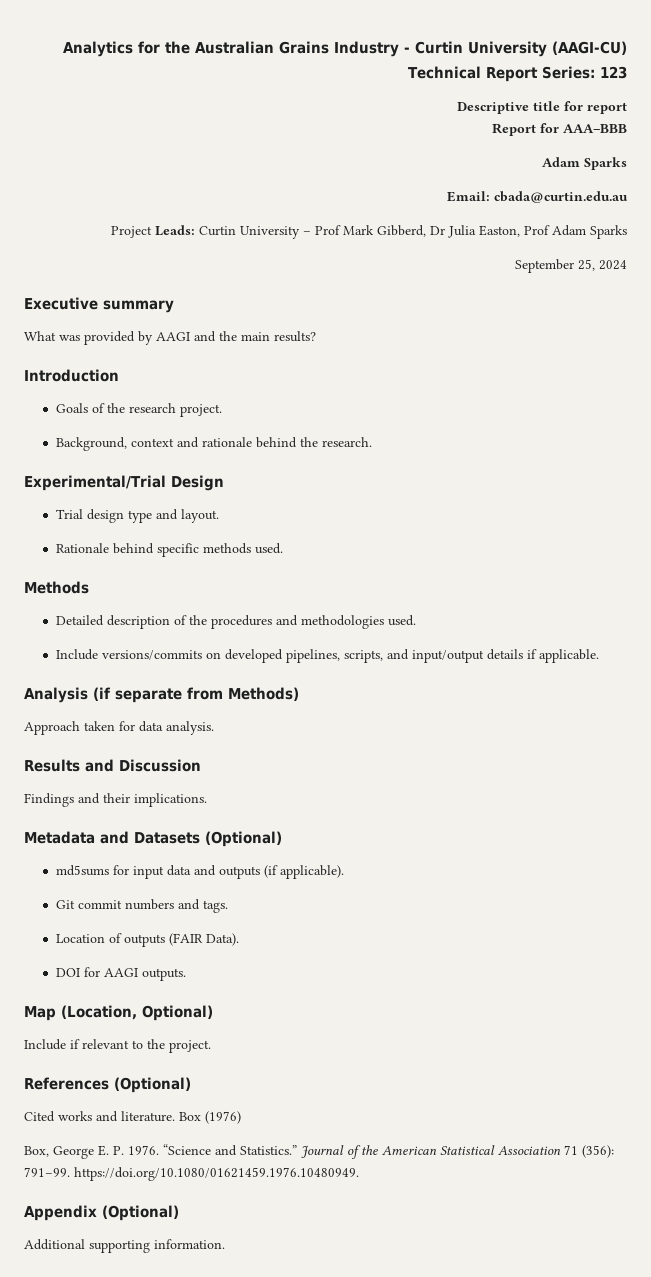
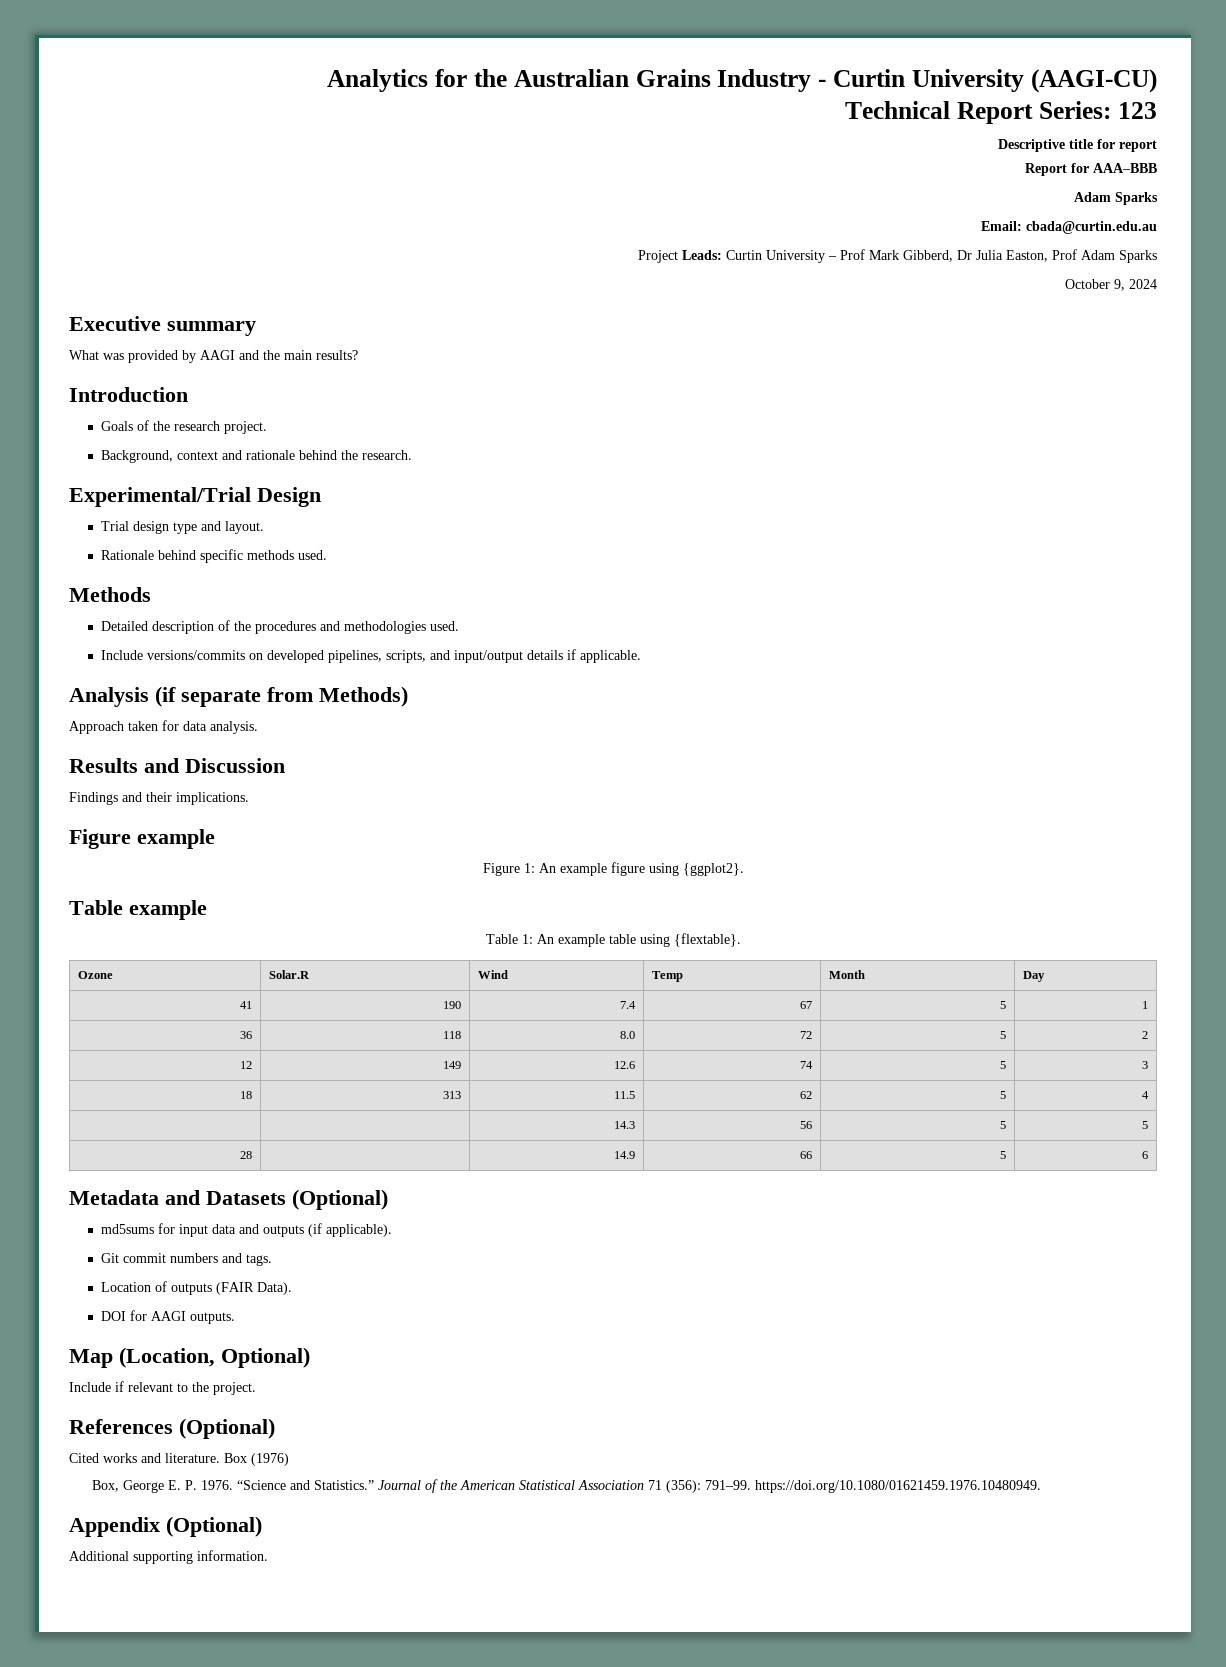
[515,259,595,273] September 25, -> [1065,279,1125,291] October 9,
(207, 800) none -> [69,829,215,849] [482,862,744,876] [69,900,207,920] [485,933,741,947] [77,971,113,979] [268,970,310,979] [477,970,508,979] [651,971,683,982] [828,970,865,979] [1022,971,1045,982] [240,1001,253,1009] [443,1001,462,1009] [620,1001,637,1009] [800,1001,813,1009] [1000,1001,1007,1009] [1142,1001,1149,1009] [240,1031,253,1039] [443,1031,462,1039] [620,1031,636,1039] [800,1031,813,1039] [1000,1031,1007,1039] [1142,1031,1149,1039] [240,1061,253,1069] [443,1061,462,1069] [614,1061,636,1069] [800,1061,814,1069] [1000,1061,1007,1069] [1142,1061,1149,1069] [240,1091,253,1099] [443,1091,462,1099] [614,1091,636,1099] [800,1091,813,1099] [1000,1091,1007,1099] [1142,1091,1150,1099] [614,1121,636,1129] [800,1121,813,1129] [1000,1121,1007,1129] [1142,1121,1149,1129] [240,1151,253,1159] [614,1151,636,1159] [800,1151,813,1159] [1000,1151,1007,1159] [1142,1151,1149,1159] // Figure example // Figure 1: An example figure using {ggplot2}. // Table example // Table 1: An example table using {flextable}. // Ozone | Solar.R | Wind | Temp | Month | Day // 41 | 190 | 7.4 | 67 | 5 | 1 // 36 | 118 | 8.0 | 72 | 5 | 2 // 12 | 149 | 12.6 | 74 | 5 | 3 // 18 | 313 | 11.5 | 62 | 5 | 4 // | | 14.3 | 56 | 5 | 5 // 28 | | 14.9 | 66 | 5 | 6

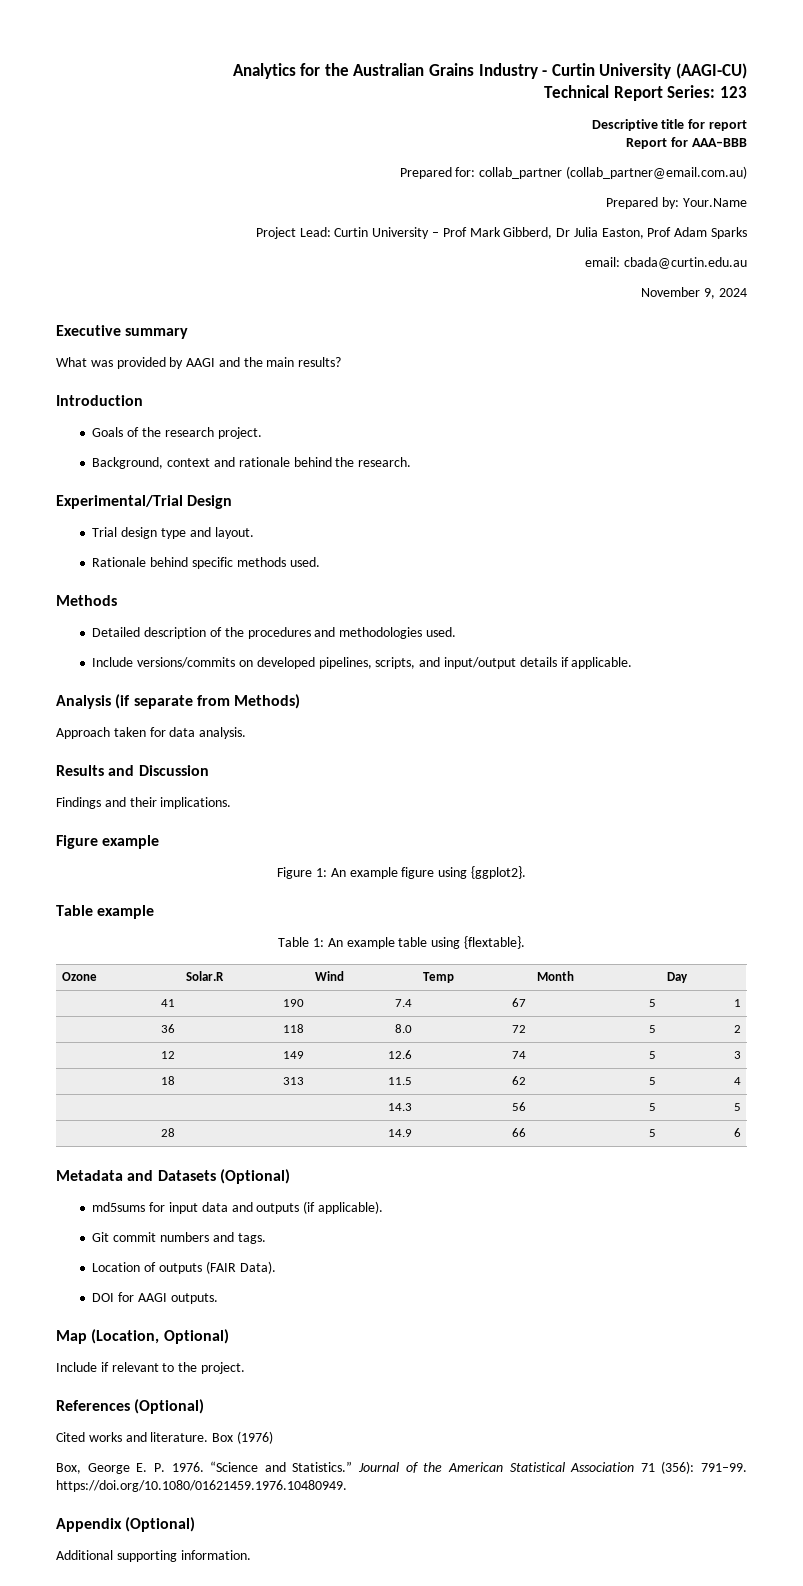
[1074,192,1158,205] [981,221,1157,234] Adam Sparks // Email: cbada@curtin.edu.au -> [399,166,747,179] [606,197,747,209] Prepared for: collab_partner (collab_partner@email.com.au) // Prepared by: Your.Name
[682,250,722,260] Leads: -> [299,227,331,237] Lead:
[1065,279,1110,289] October -> [585,257,747,269] [641,287,701,297] email: cbada@curtin.edu.au // November

